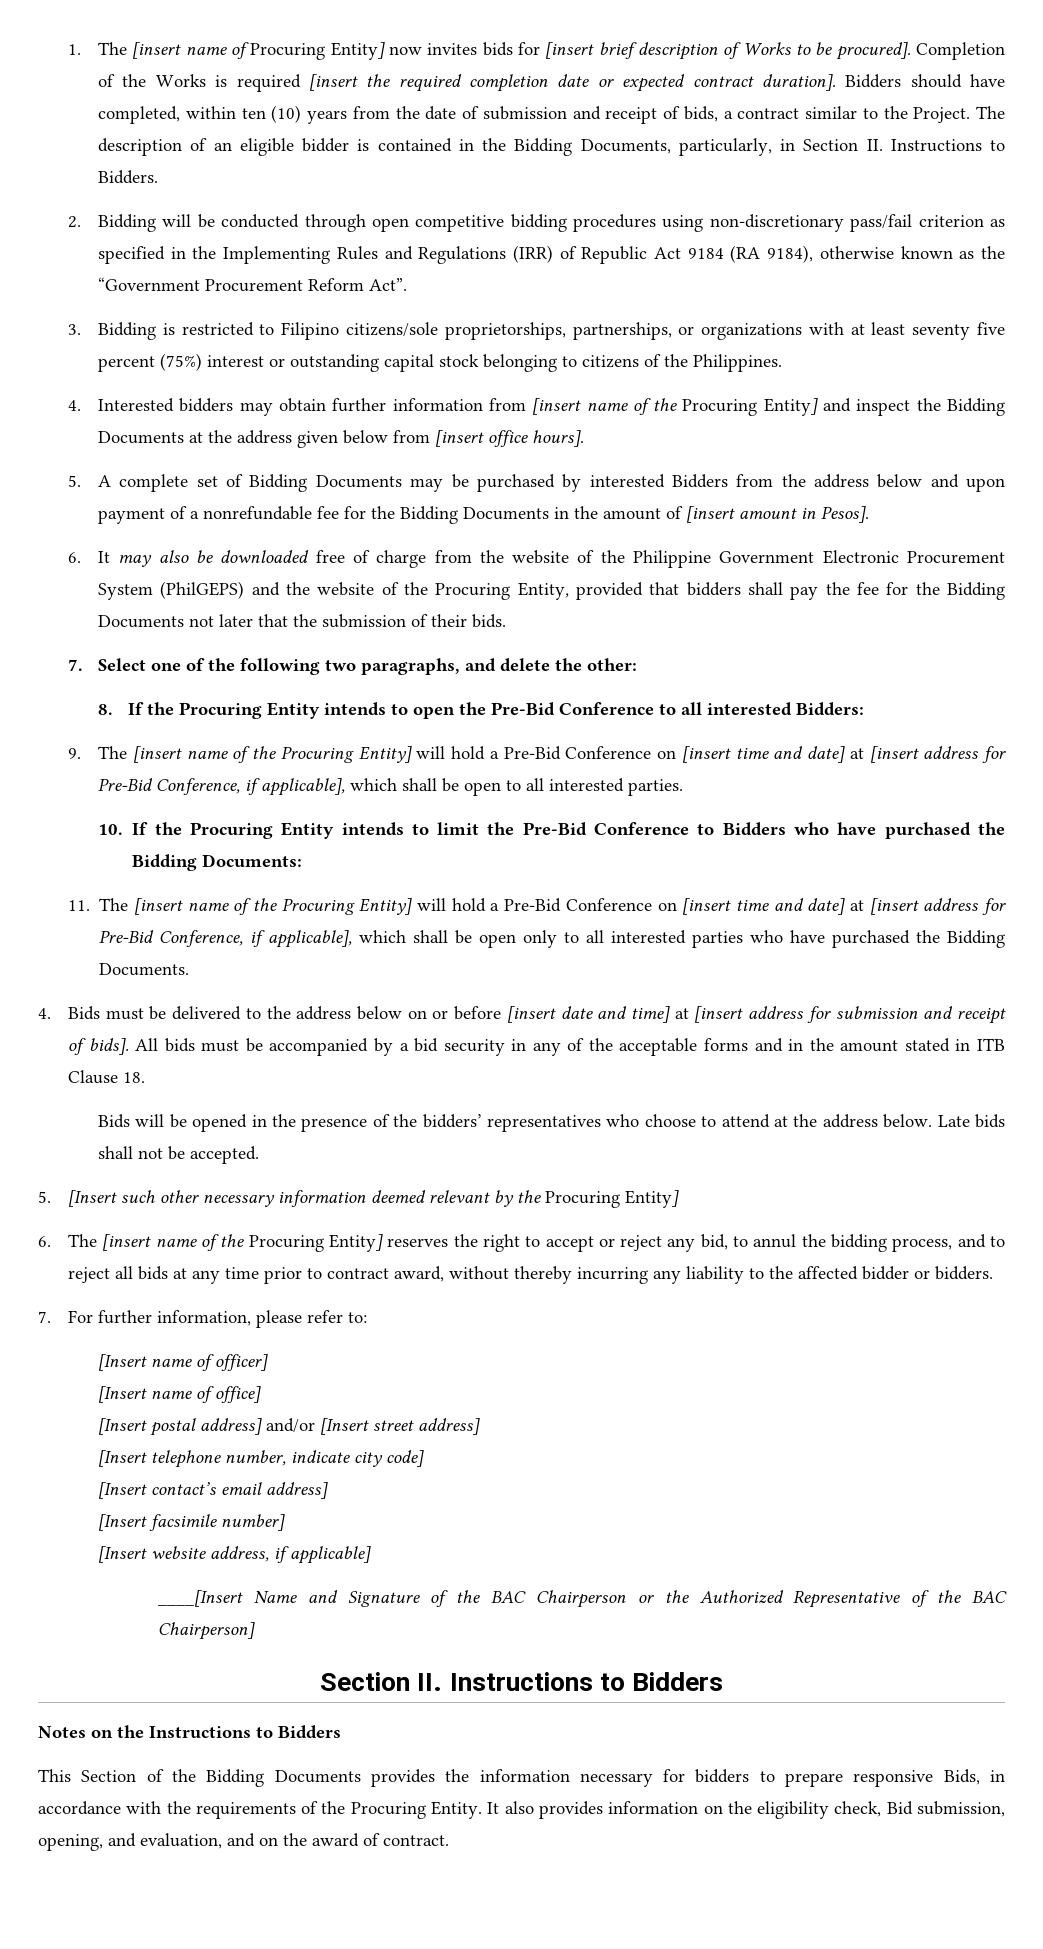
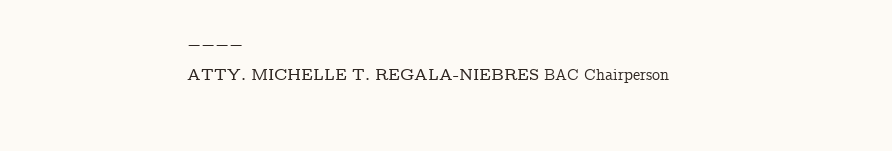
[68,42,1005,60] [98,74,1005,92] [98,105,1006,124] [98,138,1005,156] [98,170,159,184] [68,214,1006,232] [98,245,1005,264] [98,277,408,292] [68,322,1006,340] [98,353,783,372] [68,398,1005,416] [98,430,585,448] [68,474,1006,492] [98,506,870,524] [68,550,1005,568] [98,581,1005,600] [98,614,507,628] [68,658,638,675] [98,702,865,719] [68,746,1007,763] [98,778,684,796] [98,822,1006,839] [132,854,303,871] [68,898,1007,915] [99,930,1006,948] [99,963,190,976] [38,1006,1006,1024] [68,1038,1005,1056] [68,1070,146,1084] [98,1114,1005,1132] [98,1146,260,1164] [38,1190,680,1208] [38,1234,1005,1252] [68,1266,994,1284] [38,1310,368,1328] [98,1354,269,1371] [98,1386,262,1403] [98,1418,481,1436] [98,1450,425,1468] [98,1482,329,1499] [98,1514,286,1531] [98,1546,372,1564] [158,1590,1008,1608] [158,1622,256,1640] [320,1672,723,1691] [38,1725,341,1739] [38,1769,1005,1787] [38,1801,1005,1819] [38,1833,449,1851] 1. The [insert name of Procuring Entity] now invites bids for [insert brief description of Works to be procured]. Completion of the Works is required [insert the required completion date or expected contract duration]. Bidders should have completed, within ten (10) years from the date of submission and receipt of bids, a contract similar to the Project. The description of an eligible bidder is contained in the Bidding Documents, particularly, in Section II. Instructions to Bidders. // 2. Bidding will be conducted through open competitive bidding procedures using non-discretionary pass/fail criterion as specified in the Implementing Rules and Regulations (IRR) of Republic Act 9184 (RA 9184), otherwise known as the “Government Procurement Reform Act”. // 3. Bidding is restricted to Filipino citizens/sole proprietorships, partnerships, or organizations with at least seventy five percent (75%) interest or outstanding capital stock belonging to citizens of the Philippines. // 4. Interested bidders may obtain further information from [insert name of the Procuring Entity] and inspect the Bidding Documents at the address given below from [insert office hours]. // 5. A complete set of Bidding Documents may be purchased by interested Bidders from the address below and upon payment of a nonrefundable fee for the Bidding Documents in the amount of [insert amount in Pesos]. // 6. It may also be downloaded free of charge from the website of the Philippine Government Electronic Procurement System (PhilGEPS) and the website of the Procuring Entity, provided that bidders shall pay the fee for the Bidding Documents not later that the submission of their bids. // 7. Select one of the following two paragraphs, and delete the other: // 8. If the Procuring Entity intends to open the Pre-Bid Conference to all interested Bidders: // 9. The [insert name of the Procuring Entity] will hold a Pre-Bid Conference on [insert time and date] at [insert address for Pre-Bid Conference, if applicable], which shall be open to all interested parties. // 10. If the Procuring Entity intends to limit the Pre-Bid Conference to Bidders who have purchased the Bidding Documents: // 11. The [insert name of the Procuring Entity] will hold a Pre-Bid Conference on [insert time and date] at [insert address for Pre-Bid Conference, if applicable], which shall be open only to all interested parties who have purchased the Bidding Documents. // 4. Bids must be delivered to the address below on or before [insert date and time] at [insert address for submission and receipt of bids]. All bids must be accompanied by a bid security in any of the acceptable forms and in the amount stated in ITB Clause 18. // Bids will be opened in the presence of the bidders’ representatives who choose to attend at the address below. Late bids shall not be accepted. // 5. [Insert such other necessary information deemed relevant by the Procuring Entity] // 6. The [insert name of the Procuring Entity] reserves the right to accept or reject any bid, to annul the bidding process, and to reject all bids at any time prior to contract award, without thereby incurring any liability to the affected bidder or bidders. // 7. For further information, please refer to: // [Insert name of officer] // [Insert name of office] // [Insert postal address] and/or [Insert street address] // [Insert telephone number, indicate city code] // [Insert contact’s email address] // [Insert facsimile number] // [Insert website address, if applicable] // ____[Insert Name and Signature of the BAC Chairperson or the Authorized Representative of the BAC Chairperson] // Section II. Instructions to Bidders // Notes on the Instructions to Bidders // This Section of the Bidding Documents provides the information necessary for bidders to prepare responsive Bids, in accordance with the requirements of the Procuring Entity. It also provides information on the eligibility check, Bid submission, opening, and evaluation, and on the award of contract. -> [187,41,244,46] [187,69,670,83] ____ // ATTY. MICHELLE T. REGALA-NIEBRES BAC Chairperson

